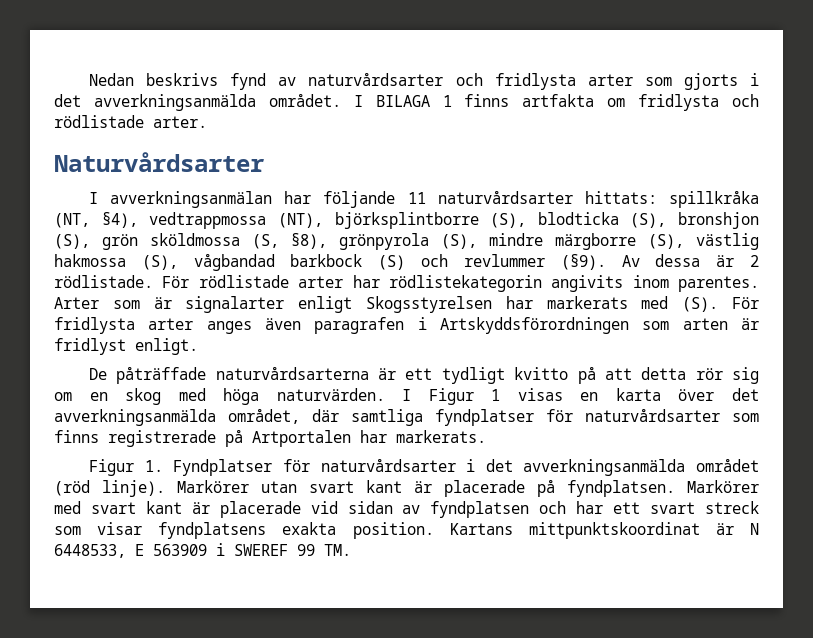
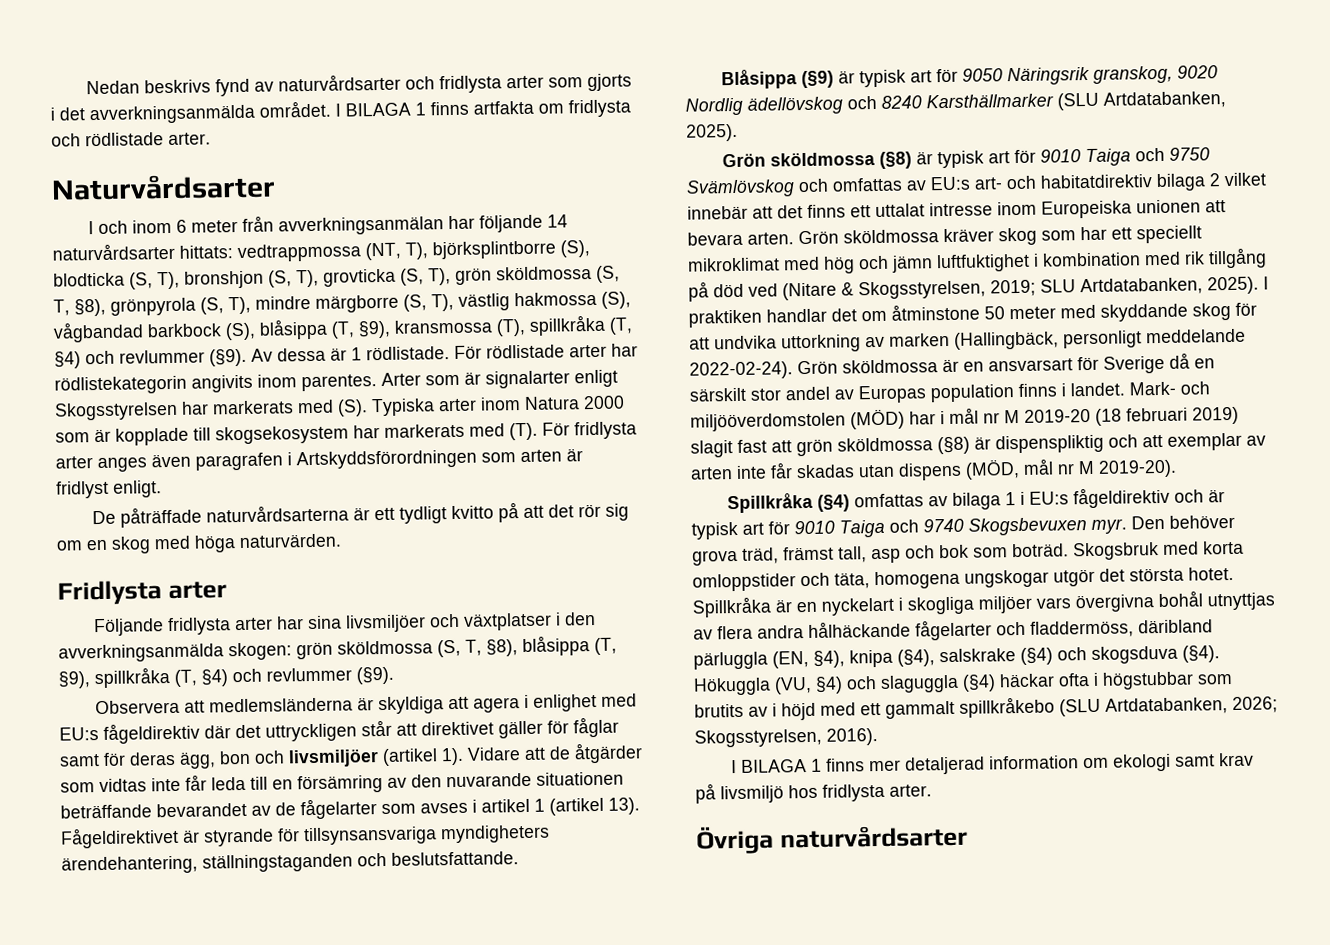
(98, 198) none -> [98,215,275,234] och inom 6 meter från
[407,192,426,204] 11 -> [547,214,569,228] 14
[669,191,759,208] [54,212,759,229] [54,233,279,250] spillkråka (NT, §4), vedtrappmossa (NT), björksplintborre (S), blodticka (S), bronshjon (S), grön sköldmossa (S, -> [237,240,590,263] [53,265,620,290] [53,299,70,316] vedtrappmossa (NT, T), björksplintborre (S), blodticka (S, T), bronshjon (S, T), grovticka (S, T), grön sköldmossa (S, T,
[441,233,684,250] (S), mindre märgborre (S), -> [200,293,454,315] (S, T), mindre märgborre (S, T),
[378,255,406,270] (S) -> [225,314,633,341] [54,351,81,369] (S), blåsippa (T, §9), kransmossa (T), spillkråka (T, §4)
[750,255,760,267] 2 -> [351,347,362,361] 1
(719, 304) none -> [371,395,625,417] [55,422,538,446] Typiska arter inom Natura 2000 som är kopplade till skogsekosystem har markerats med (T).
[641,367,687,380] detta -> [548,504,575,518] det
[402,388,760,405] [54,409,759,426] [54,430,486,447] [88,459,759,476] [54,480,759,497] [54,501,759,518] [54,522,759,539] [54,543,351,558] I Figur 1 visas en karta över det avverkningsanmälda området, där samtliga fyndplatser för naturvårdsarter som finns registrerade på Artportalen har markerats. // Figur 1. Fyndplatser för naturvårdsarter i det avverkningsanmälda området (röd linje). Markörer utan svart kant är placerade på fyndplatsen. Markörer med svart kant är placerade vid sidan av fyndplatsen och har ett svart streck som visar fyndplatsens exakta position. Kartans mittpunktskoordinat är N 6448533, E 563909 i SWEREF 99 TM. -> [57,580,227,606] [94,611,597,637] [58,635,617,663] [58,666,394,689] [95,693,638,715] [59,716,619,744] [59,742,643,769] [60,771,624,794] [60,797,640,820] [60,824,550,849] [61,851,519,875] [721,65,1219,90] [685,91,1226,116] [686,123,738,142] [722,147,1211,169] [686,172,1267,198] [687,199,1226,220] [687,225,1202,246] [687,247,1267,274] [688,276,1269,302] [688,302,1257,328] [689,328,1246,353] [689,352,1215,380] [689,381,1210,404] [690,406,1239,432] [690,432,1266,458] [690,458,1177,481] [727,486,1226,514] [691,514,1235,540] [692,540,1244,566] [692,566,1234,592] [692,590,1275,618] [693,619,1213,641] [693,645,1220,670] [693,671,1233,696] [694,696,1278,721] [694,728,878,748] [731,752,1255,775] [695,783,932,804] [696,824,968,855] // Fridlysta arter // Följande fridlysta arter har sina livsmiljöer och växtplatser i den avverkningsanmälda skogen: grön sköldmossa (S, T, §8), blåsippa (T, §9), spillkråka (T, §4) och revlummer (§9). // Observera att medlemsländerna är skyldiga att agera i enlighet med EU:s fågeldirektiv där det uttryckligen står att direktivet gäller för fåglar samt för deras ägg, bon och livsmiljöer (artikel 1). Vidare att de åtgärder som vidtas inte får leda till en försämring av den nuvarande situationen beträffande bevarandet av de fågelarter som avses i artikel 1 (artikel 13). Fågeldirektivet är styrande för tillsynsansvariga myndigheters ärendehantering, ställningstaganden och beslutsfattande. // Blåsippa (§9) är typisk art för 9050 Näringsrik granskog, 9020 Nordlig ädellövskog och 8240 Karsthällmarker (SLU Artdatabanken, 2025). // Grön sköldmossa (§8) är typisk art för 9010 Taiga och 9750 Svämlövskog och omfattas av EU:s art- och habitatdirektiv bilaga 2 vilket innebär att det finns ett uttalat intresse inom Europeiska unionen att bevara arten. Grön sköldmossa kräver skog som har ett speciellt mikroklimat med hög och jämn luftfuktighet i kombination med rik tillgång på död ved (Nitare & Skogsstyrelsen, 2019; SLU Artdatabanken, 2025). I praktiken handlar det om åtminstone 50 meter med skyddande skog för att undvika uttorkning av marken (Hallingbäck, personligt meddelande 2022-02-24). Grön sköldmossa är en ansvarsart för Sverige då en särskilt stor andel av Europas population finns i landet. Mark- och miljööverdomstolen (MÖD) har i mål nr M 2019-20 (18 februari 2019) slagit fast att grön sköldmossa (§8) är dispenspliktig och att exemplar av arten inte får skadas utan dispens (MÖD, mål nr M 2019-20). // Spillkråka (§4) omfattas av bilaga 1 i EU:s fågeldirektiv och är typisk art för 9010 Taiga och 9740 Skogsbevuxen myr. Den behöver grova träd, främst tall, asp och bok som boträd. Skogsbruk med korta omloppstider och täta, homogena ungskogar utgör det största hotet. Spillkråka är en nyckelart i skogliga miljöer vars övergivna bohål utnyttjas av flera andra hålhäckande fågelarter och fladdermöss, däribland pärluggla (EN, §4), knipa (§4), salskrake (§4) och skogsduva (§4). Hökuggla (VU, §4) och slaguggla (§4) häckar ofta i högstubbar som brutits av i höjd med ett gammalt spillkråkebo (SLU Artdatabanken, 2026; Skogsstyrelsen, 2016). // I BILAGA 1 finns mer detaljerad information om ekologi samt krav på livsmiljö hos fridlysta arter. // Övriga naturvårdsarter

